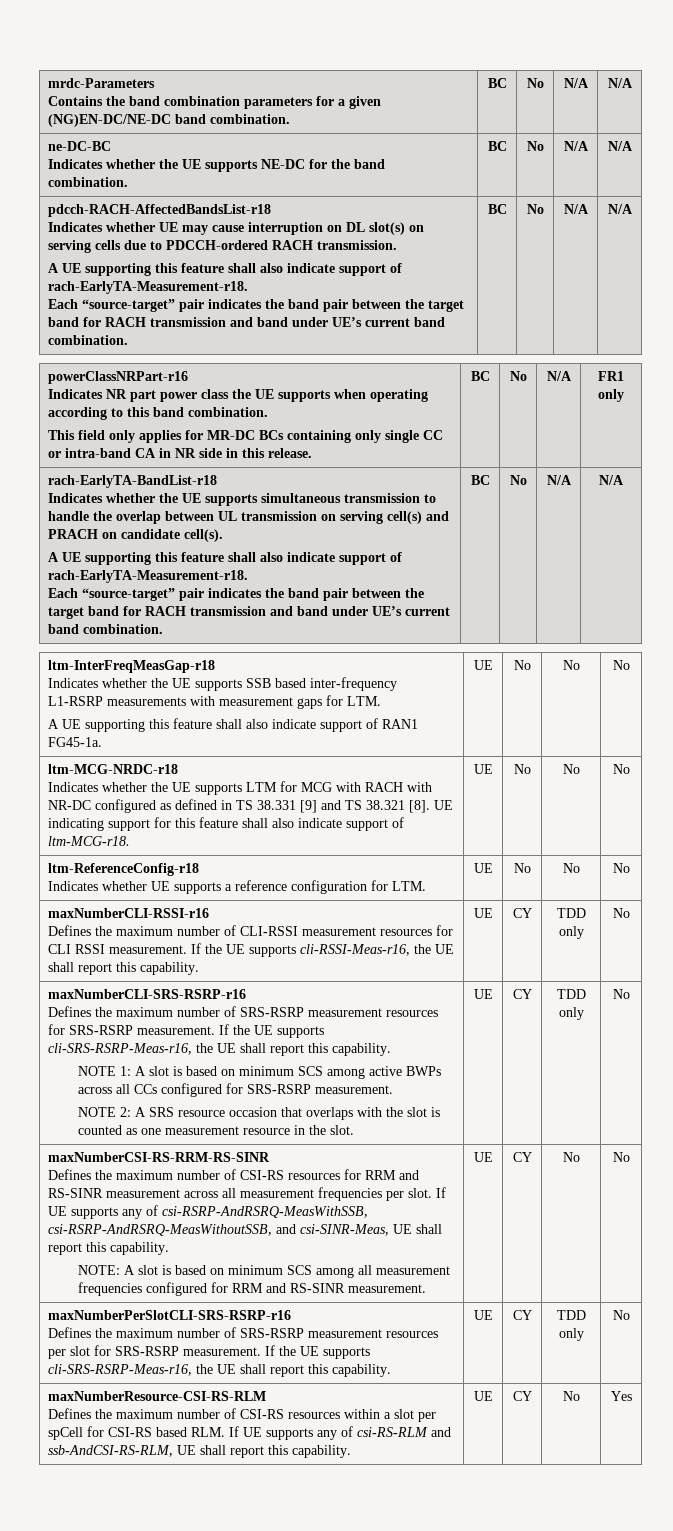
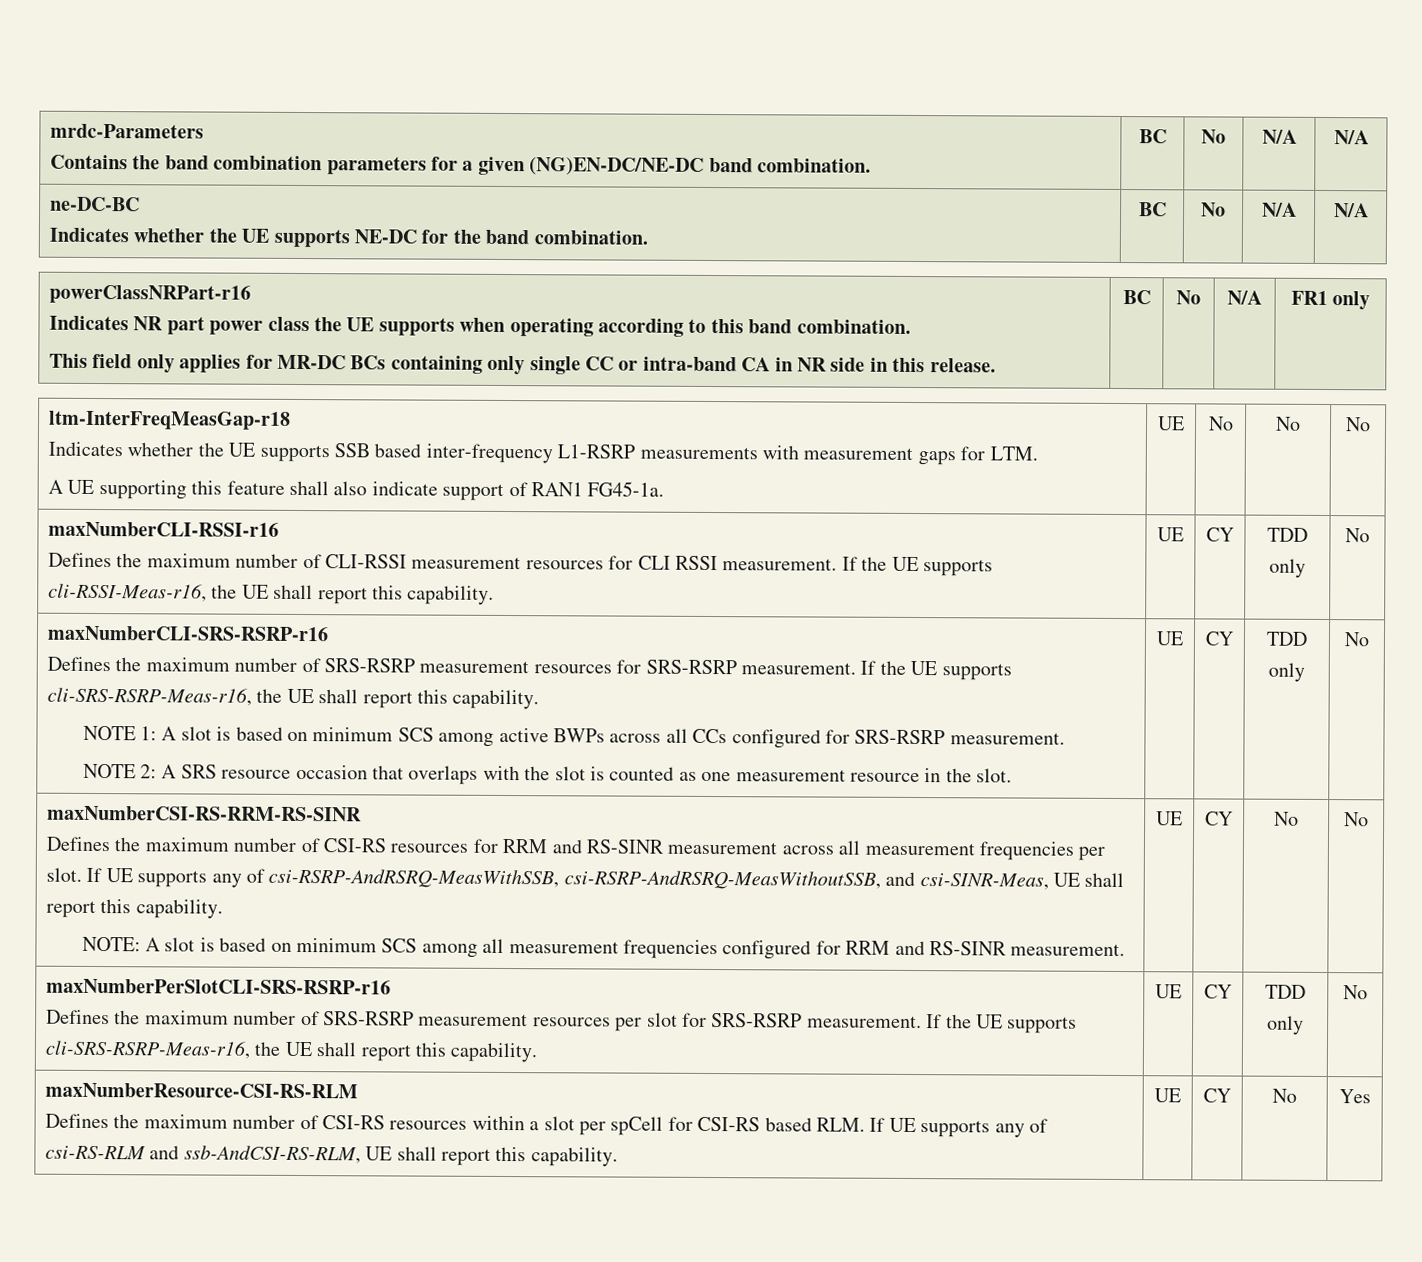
[48,204,272,217] [48,222,425,235] [48,240,398,253] [48,263,403,276] [48,281,249,294] [48,299,465,312] [48,317,446,327] [48,335,129,345] [487,204,507,214] [526,204,544,214] [563,204,589,214] [607,204,633,214] // pdcch-RACH-AffectedBandsList-r18 // Indicates whether UE may cause interruption on DL slot(s) on serving cells due to PDCCH-ordered RACH transmission. // A UE supporting this feature shall also indicate support of rach-EarlyTA-Measurement-r18. // Each “source-target” pair indicates the band pair between the target band for RACH transmission and band under UE’s current band combination. | BC | No | N/A | N/A -> (1369, 210) none
[48,475,218,488] [48,493,437,506] [48,511,450,524] [48,529,224,542] [48,552,403,565] [48,570,249,583] [48,588,425,601] [48,606,451,619] [48,624,164,634] [470,475,490,485] [509,475,527,485] [546,475,572,485] [599,475,624,485] // rach-EarlyTA-BandList-r18 // Indicates whether the UE supports simultaneous transmission to handle the overlap between UL transmission on serving cell(s) and PRACH on candidate cell(s). // A UE supporting this feature shall also indicate support of rach-EarlyTA-Measurement-r18. // Each “source-target” pair indicates the band pair between the target band for RACH transmission and band under UE’s current band combination. | BC | No | N/A | N/A -> (1371, 301) none
[48,764,179,774] [48,781,433,795] [48,799,454,813] [48,817,405,831] [48,836,131,846] [473,764,493,774] [513,764,531,774] [562,764,580,774] [612,764,630,774] [48,863,200,876] [48,880,427,894] [473,863,493,873] [513,863,531,873] [562,863,580,873] [612,863,630,873] // ltm-MCG-NRDC-r18 // Indicates whether the UE supports LTM for MCG with RACH with NR-DC configured as defined in TS 38.331 [9] and TS 38.321 [8]. UE indicating support for this feature shall also indicate support of ltm-MCG-r18. | UE | No | No | No // ltm-ReferenceConfig-r18 // Indicates whether UE supports a reference configuration for LTM. | UE | No | No | No -> (1371, 424) none

